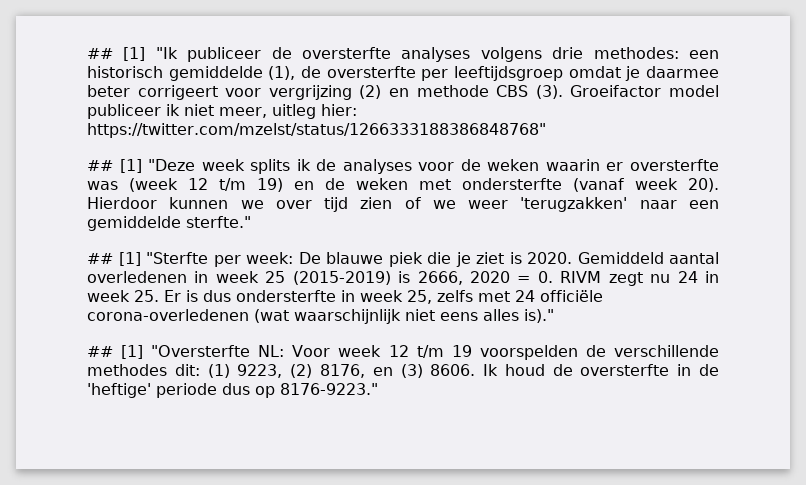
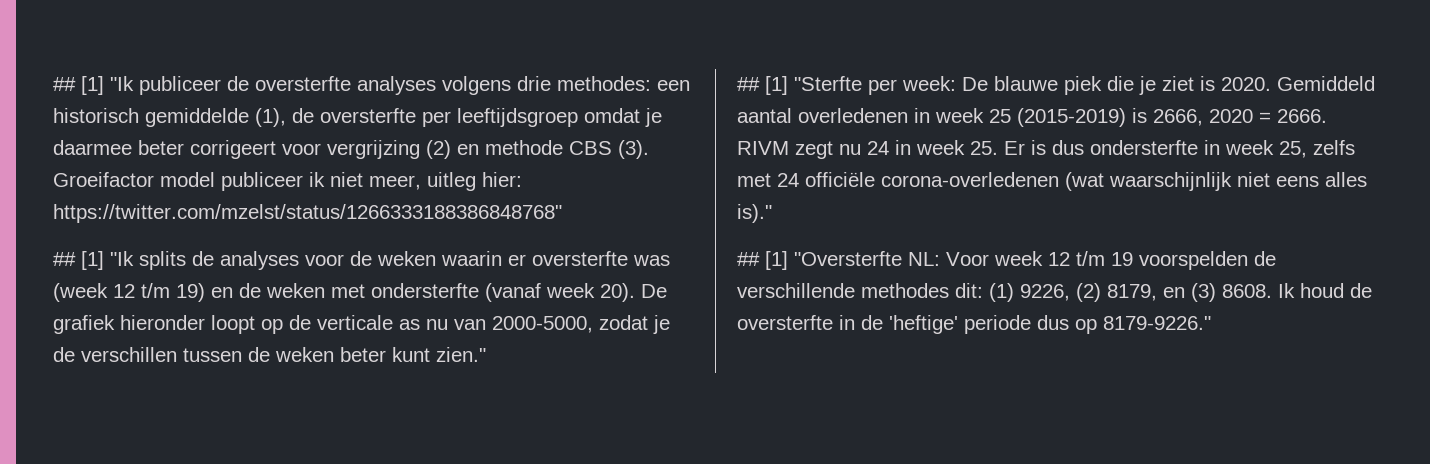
[148,159,311,174] "Deze week splits ik -> [110,251,186,270] "Ik splits
[87,197,719,212] [87,216,251,231] Hierdoor kunnen we over tijd zien of we weer 'terugzakken' naar een gemiddelde sterfte." -> [641,284,667,298] [53,315,670,334] [53,347,486,362] De grafiek hieronder loopt op de verticale as nu van 2000-5000, zodat je de verschillen tussen de weken beter kunt zien."
[537,271,553,283] 0. -> [1277,109,1327,123] 2666.
[237,364,365,378] 9223, (2) 8176, -> [1020,283,1157,302] 9226, (2) 8179,
[430,364,476,376] 8606. -> [1222,284,1272,298] 8608.
[280,383,378,395] 8176-9223." -> [1103,316,1211,330] 8179-9226."

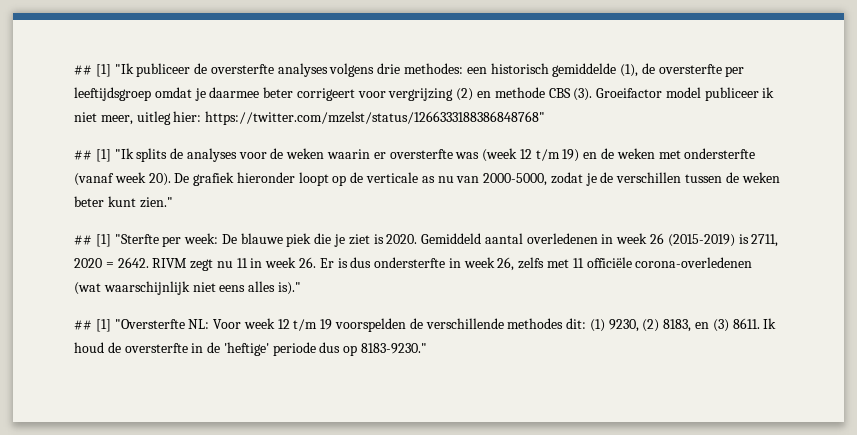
[989,109,1011,123] 25 -> [650,233,665,244] 26
[1153,109,1203,126] 2666, -> [751,234,779,247] 2711,
[1277,109,1327,123] 2666. -> [117,257,149,268] 2642.
[867,140,998,155] 24 in week 25. -> [236,257,317,268] 11 in week 26.
[1279,141,1307,158] 25, -> [497,257,515,271] 26,
[777,173,799,187] 24 -> [572,258,584,268] 11
[1020,283,1157,302] 9226, (2) 8179, -> [608,319,692,332] 9230, (2) 8183,
[1222,284,1272,298] 8608. -> [732,318,760,329] 8611.
[1103,316,1211,330] 8179-9226." -> [361,343,428,354] 8183-9230."

